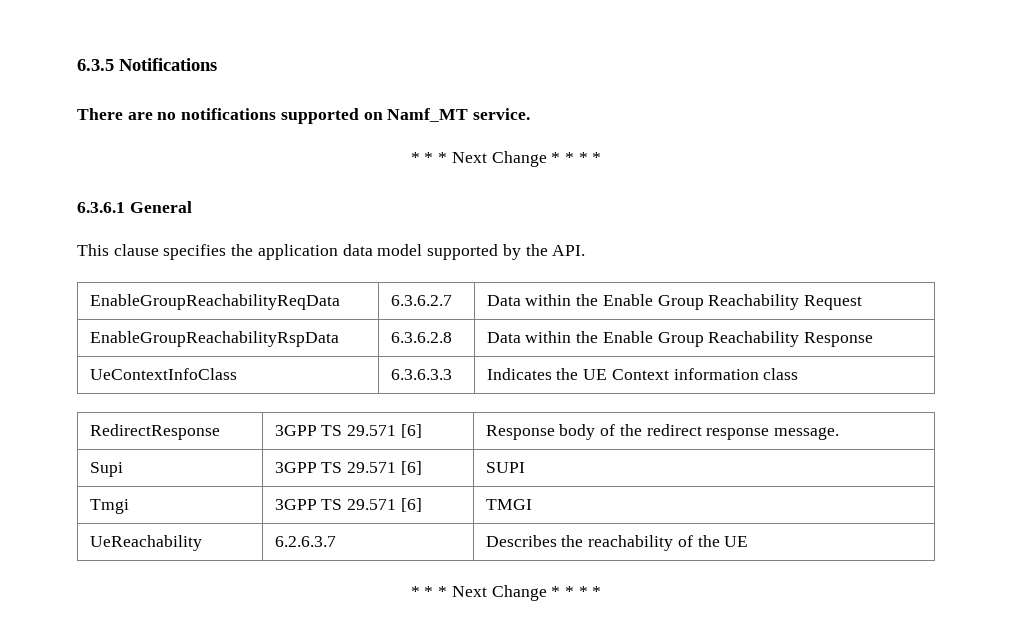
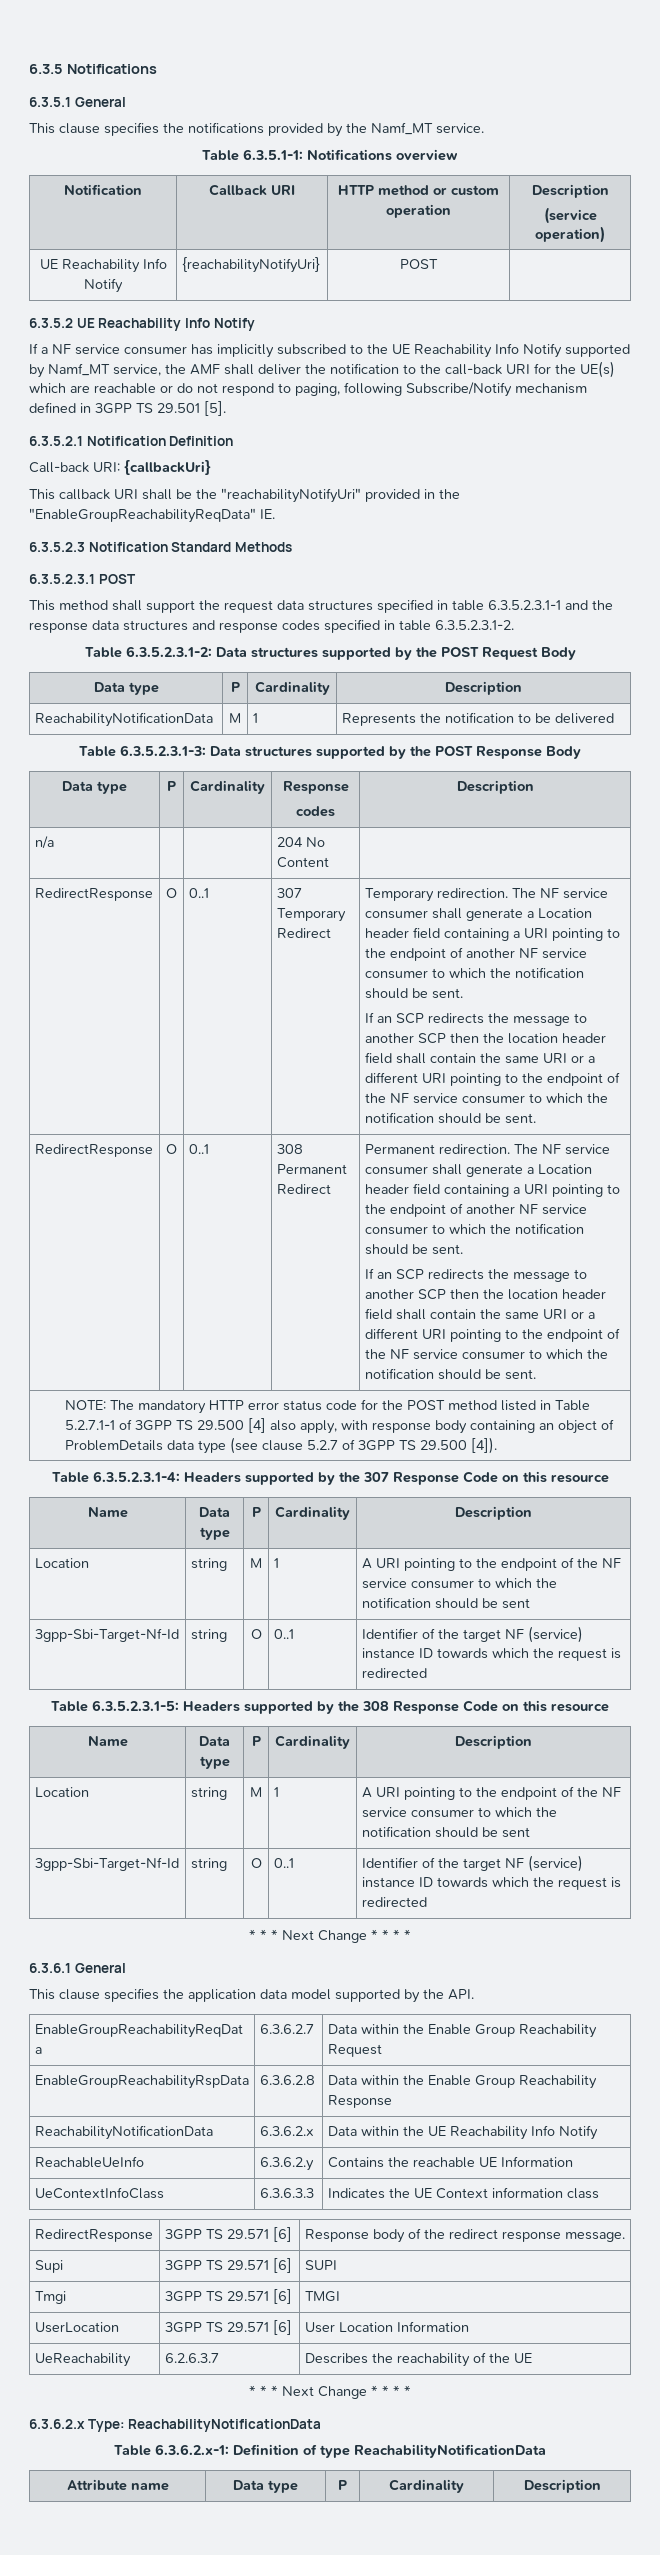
[77,108,531,124] There are no notifications supported on Namf_MT service. -> [29,97,126,107] [29,122,484,137] [202,149,458,161] [64,184,142,195] [209,184,295,196] [338,185,499,196] [386,204,451,218] [531,184,609,198] [543,207,597,224] [535,226,605,243] [39,258,167,273] [84,278,123,293] [181,257,320,273] [400,259,438,269] [29,318,255,331] [29,343,630,358] [29,361,615,378] [29,382,587,397] [29,401,226,416] [29,436,234,446] [29,460,211,475] [29,488,460,503] [29,508,275,523] [29,542,292,552] [29,574,136,584] [29,599,613,613] [29,619,514,633] [84,646,576,660] [93,682,159,695] [230,682,240,692] [254,681,330,695] [445,681,522,695] [34,712,213,727] [229,713,241,723] [252,713,258,723] [341,712,614,726] [79,745,581,759] [62,781,127,794] [167,781,176,791] [190,780,265,794] [282,781,349,794] [296,806,335,817] [456,780,534,794] [34,836,54,849] [276,837,325,847] [276,857,329,868] [34,888,153,901] [166,888,177,898] [188,888,209,898] [276,888,302,898] [276,908,346,922] [276,928,331,938] [364,888,608,902] [364,908,592,921] [364,927,620,941] [364,947,587,961] [364,967,584,979] [364,988,463,999] [364,1012,587,1026] [364,1033,606,1044] [364,1052,595,1064] [364,1072,620,1086] [364,1093,608,1104] [364,1112,536,1124] [34,1144,153,1157] [166,1144,177,1154] [188,1144,209,1154] [276,1144,303,1154] [276,1164,347,1174] [276,1184,331,1194] [364,1144,610,1155] [364,1164,592,1177] [364,1183,620,1197] [364,1203,587,1217] [364,1223,584,1235] [364,1244,463,1255] [364,1268,587,1282] [364,1289,606,1300] [364,1308,595,1320] [364,1328,620,1342] [364,1349,608,1360] [364,1368,536,1380] [64,1399,590,1414] [64,1418,614,1434] [64,1437,497,1454] [51,1471,609,1485] [87,1507,128,1518] [199,1507,230,1517] [199,1527,230,1540] [251,1507,261,1517] [275,1506,350,1520] [455,1506,532,1520] [34,1558,89,1568] [190,1558,227,1571] [250,1558,262,1568] [273,1558,279,1568] [361,1557,621,1571] [361,1578,557,1589] [361,1597,530,1609] [34,1628,179,1642] [190,1629,227,1642] [250,1629,262,1639] [273,1629,294,1639] [361,1626,583,1643] [361,1648,621,1661] [361,1668,427,1678] [51,1700,609,1714] [87,1736,128,1747] [199,1736,230,1746] [199,1756,230,1769] [251,1736,261,1746] [275,1735,350,1749] [455,1735,532,1749] [34,1787,89,1797] [190,1787,227,1800] [250,1787,262,1797] [273,1787,279,1797] [361,1786,621,1800] [361,1807,557,1818] [361,1826,530,1838] [34,1857,179,1871] [190,1858,227,1871] [250,1858,262,1868] [273,1858,294,1868] [361,1855,583,1872] [361,1877,621,1890] [361,1897,427,1907] 6.3.5.1 General // This clause specifies the notifications provided by the Namf_MT service. // Table 6.3.5.1-1: Notifications overview // Notification | Callback URI | HTTP method or custom operation | Description // (service operation) // UE Reachability Info Notify | {reachabilityNotifyUri} | POST | // 6.3.5.2 UE Reachability Info Notify // If a NF service consumer has implicitly subscribed to the UE Reachability Info Notify supported by Namf_MT service, the AMF shall deliver the notification to the call-back URI for the UE(s) which are reachable or do not respond to paging, following Subscribe/Notify mechanism defined in 3GPP TS 29.501 [5]. // 6.3.5.2.1 Notification Definition // Call-back URI: {callbackUri} // This callback URI shall be the "reachabilityNotifyUri" provided in the "EnableGroupReachabilityReqData" IE. // 6.3.5.2.3 Notification Standard Methods // 6.3.5.2.3.1 POST // This method shall support the request data structures specified in table 6.3.5.2.3.1-1 and the response data structures and response codes specified in table 6.3.5.2.3.1-2. // Table 6.3.5.2.3.1-2: Data structures supported by the POST Request Body // Data type | P | Cardinality | Description // ReachabilityNotificationData | M | 1 | Represents the notification to be delivered // Table 6.3.5.2.3.1-3: Data structures supported by the POST Response Body // Data type | P | Cardinality | Response // codes | Description // n/a | | | 204 No Content | // RedirectResponse | O | 0..1 | 307 Temporary Redirect | Temporary redirection. The NF service consumer shall generate a Location header field containing a URI pointing to the endpoint of another NF service consumer to which the notification should be sent. // If an SCP redirects the message to another SCP then the location header field shall contain the same URI or a different URI pointing to the endpoint of the NF service consumer to which the notification should be sent. // RedirectResponse | O | 0..1 | 308 Permanent Redirect | Permanent redirection. The NF service consumer shall generate a Location header field containing a URI pointing to the endpoint of another NF service consumer to which the notification should be sent. // If an SCP redirects the message to another SCP then the location header field shall contain the same URI or a different URI pointing to the endpoint of the NF service consumer to which the notification should be sent. // NOTE: The mandatory HTTP error status code for the POST method listed in Table 5.2.7.1-1 of 3GPP TS 29.500 [4] also apply, with response body containing an object of ProblemDetails data type (see clause 5.2.7 of 3GPP TS 29.500 [4]). // Table 6.3.5.2.3.1-4: Headers supported by the 307 Response Code on this resource // Name | Data type | P | Cardinality | Description // Location | string | M | 1 | A URI pointing to the endpoint of the NF service consumer to which the notification should be sent // 3gpp-Sbi-Target-Nf-Id | string | O | 0..1 | Identifier of the target NF (service) instance ID towards which the request is redirected // Table 6.3.5.2.3.1-5: Headers supported by the 308 Response Code on this resource // Name | Data type | P | Cardinality | Description // Location | string | M | 1 | A URI pointing to the endpoint of the NF service consumer to which the notification should be sent // 3gpp-Sbi-Target-Nf-Id | string | O | 0..1 | Identifier of the target NF (service) instance ID towards which the request is redirected
(874, 339) none -> [34,2125,213,2140] [259,2126,314,2136] [327,2125,598,2140] [34,2156,144,2168] [259,2157,314,2171] [327,2156,573,2168] // ReachabilityNotificationData | 6.3.6.2.x | Data within the UE Reachability Info Notify // ReachableUeInfo | 6.3.6.2.y | Contains the reachable UE Information
(532, 504) none -> [34,2322,119,2333] [164,2320,292,2335] [304,2321,469,2333] // UserLocation | 3GPP TS 29.571 [6] | User Location Information
(602, 591) none -> [29,2419,322,2432] [114,2444,546,2458] [66,2479,169,2491] [233,2480,298,2493] [338,2480,347,2490] [389,2479,464,2493] [523,2479,601,2493] // 6.3.6.2.x Type: ReachabilityNotificationData // Table 6.3.6.2.x-1: Definition of type ReachabilityNotificationData // Attribute name | Data type | P | Cardinality | Description

